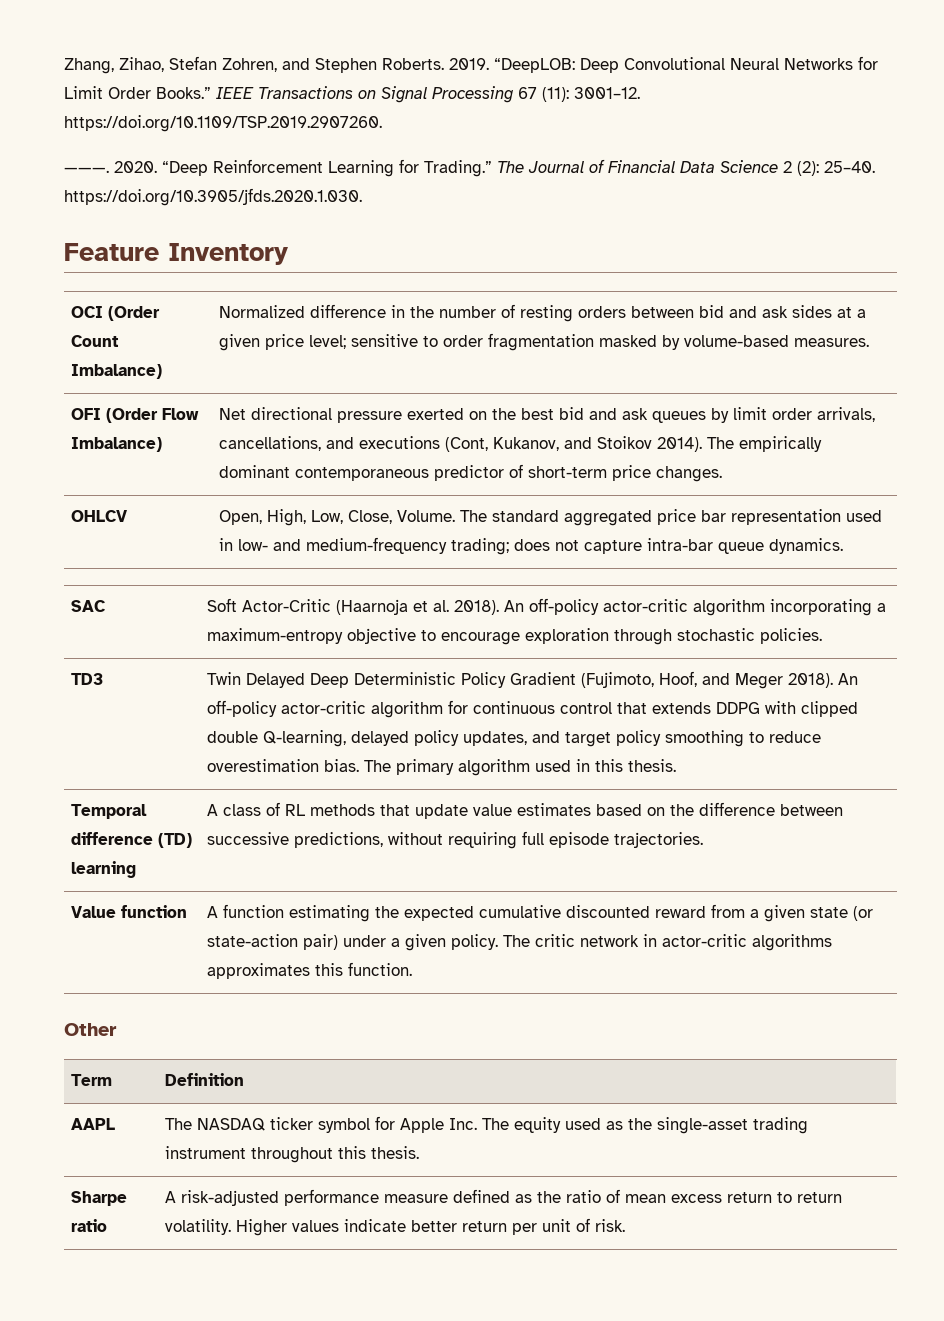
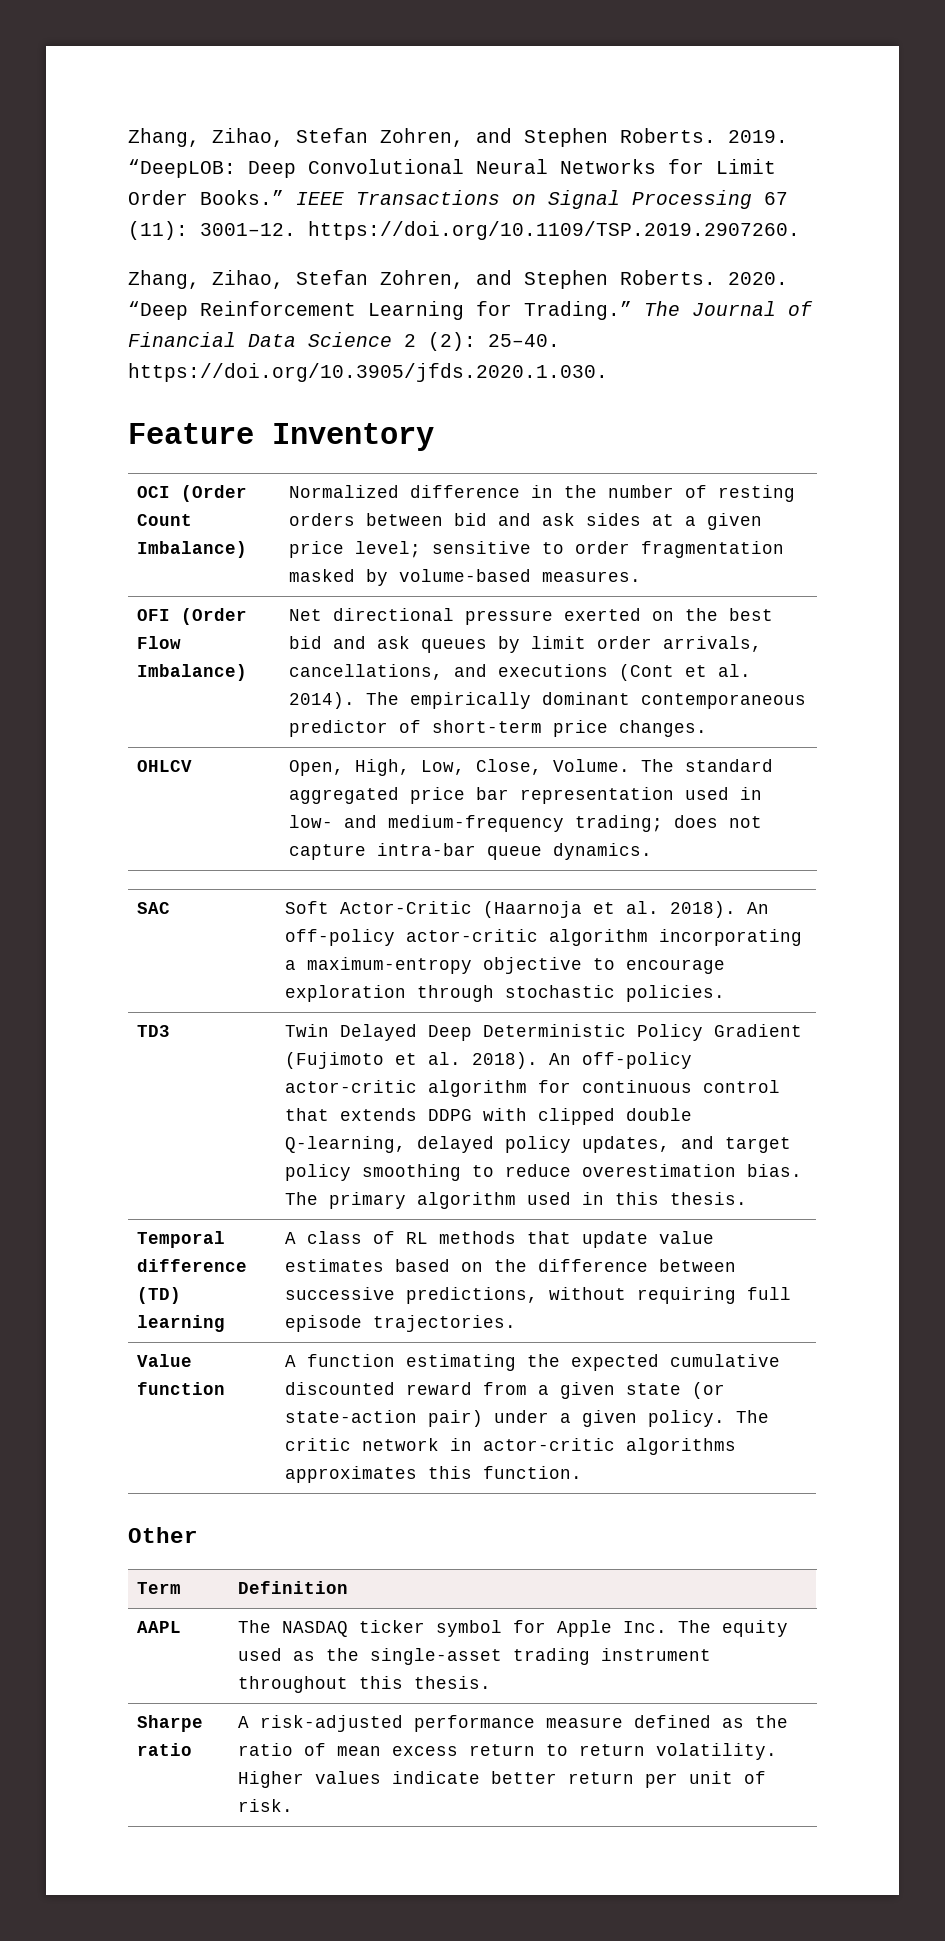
[64,167,109,173] ———. -> [128,270,716,289] Zhang, Zihao, Stefan Zohren, and Stephen Roberts.
[445,436,653,452] (Cont, Kukanov, and Stoikov -> [619,664,752,681] (Cont et al.
[581,671,784,689] (Fujimoto, Hoof, and Meger -> [285,1052,462,1069] (Fujimoto et al.

